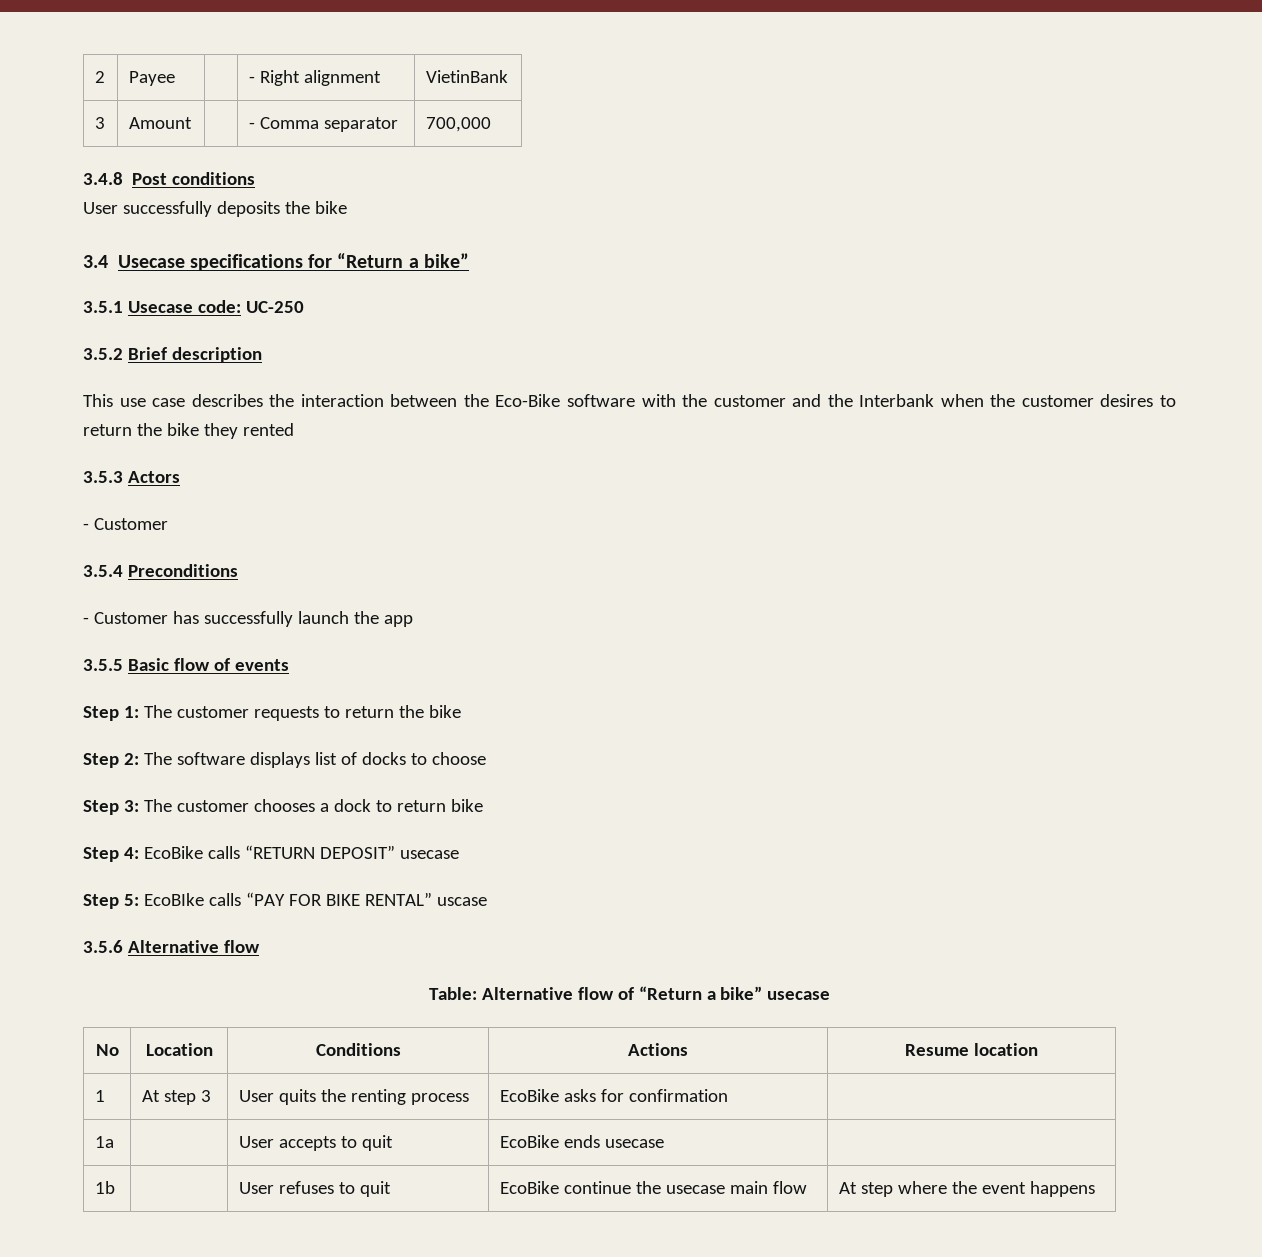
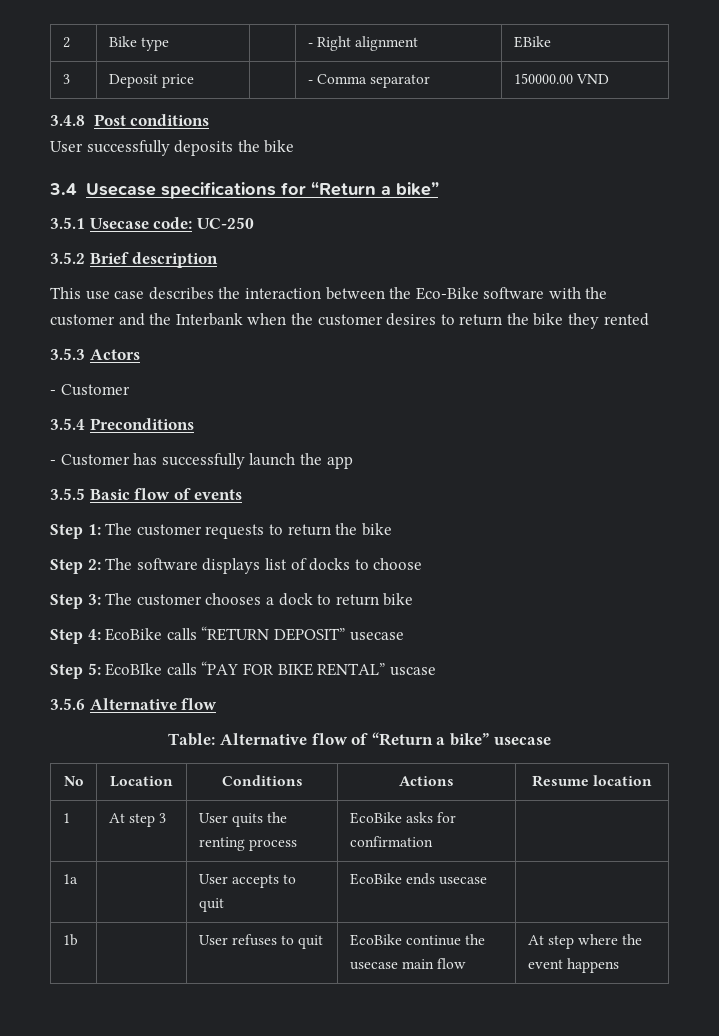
[128,71,175,86] Payee -> [108,36,170,51] Bike type
[425,70,508,83] [94,117,105,129] [128,117,192,129] VietinBank // 3 | Amount -> [513,36,551,48] [62,74,70,84] [108,74,195,88] EBike // 3 | Deposit price
[425,117,491,132] 700,000 -> [513,73,610,84] 150000.00 VND

